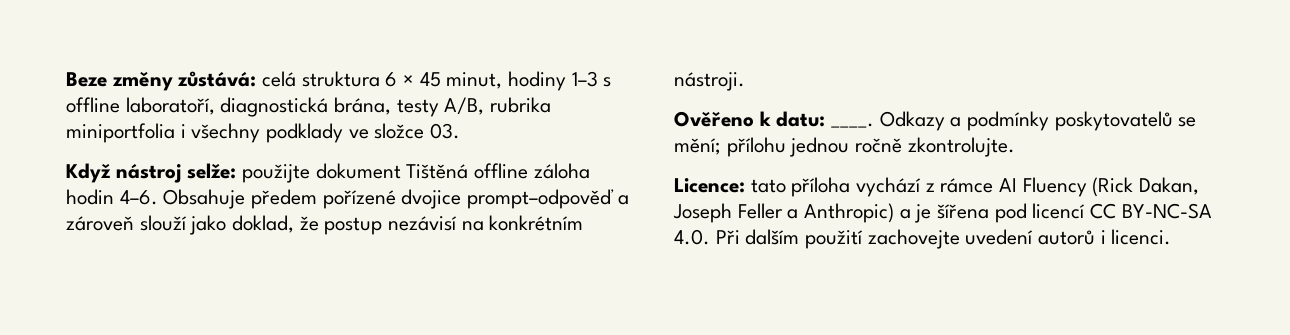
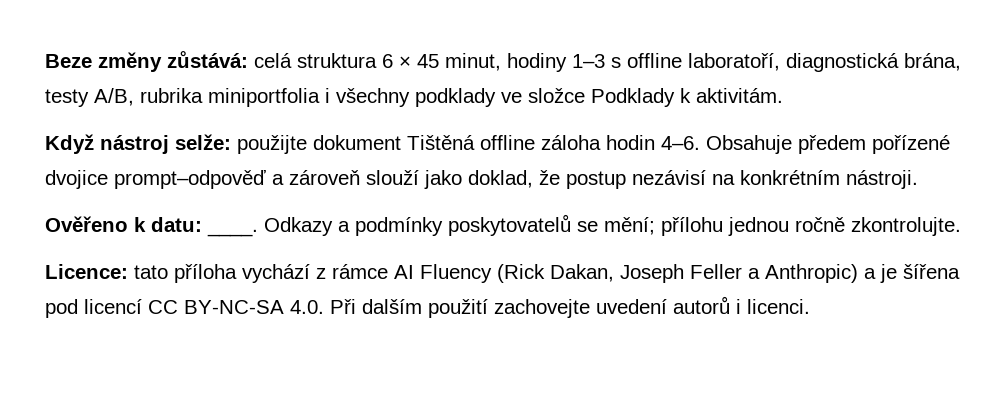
[430,123,461,139] 03. -> [591,88,783,107] Podklady k aktivitám.

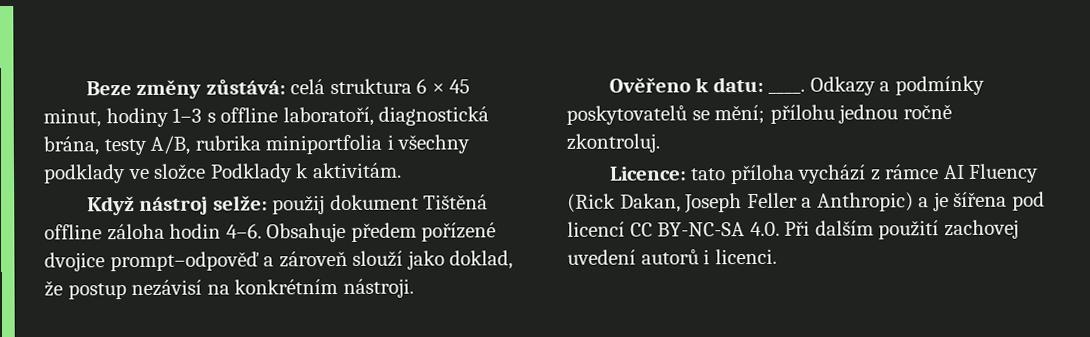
[237,135,307,154] použijte -> [272,195,326,215] použij
[851,217,961,236] zkontrolujte. -> [566,133,660,153] zkontroluj.
[494,299,590,318] zachovejte -> [943,219,1019,240] zachovej

